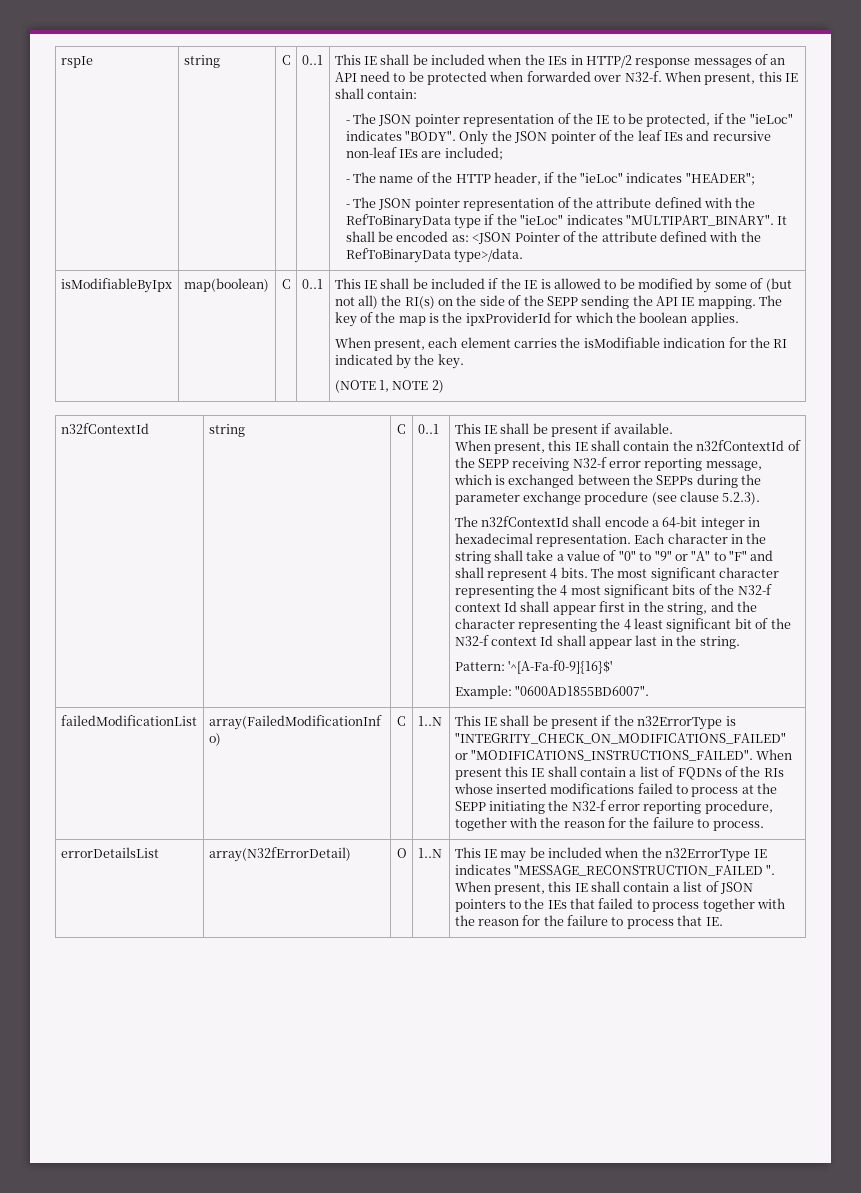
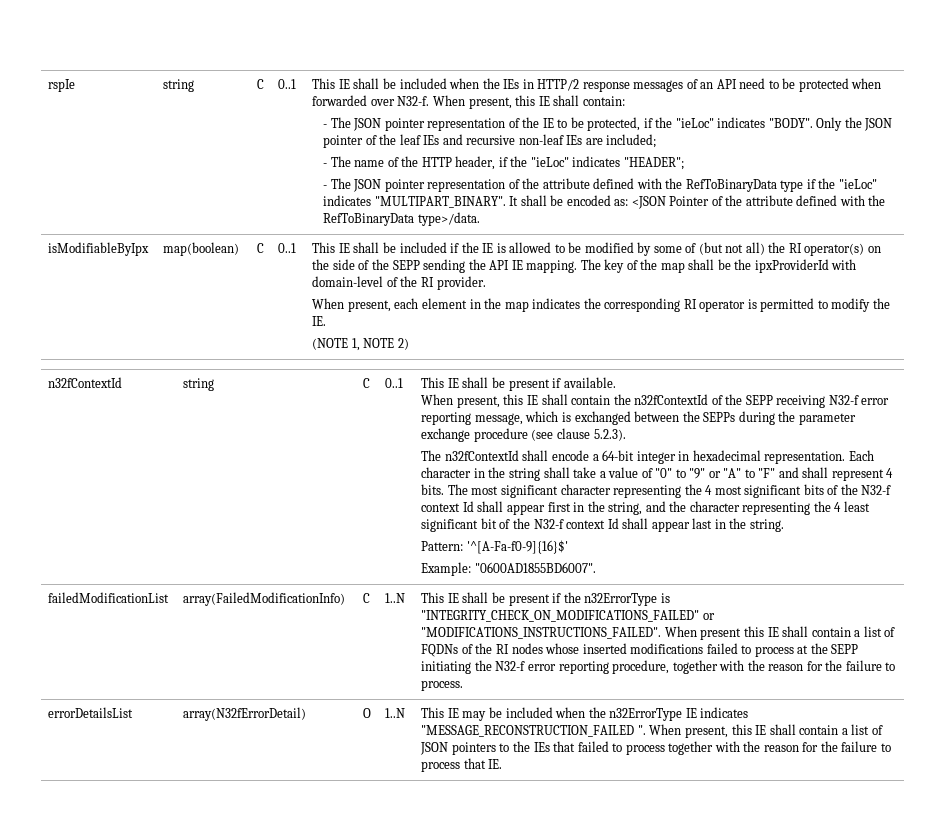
[404,296,435,309] RI(s) -> [788,243,865,256] RI operator(s)
[429,312,739,326] [334,337,788,351] [334,354,464,369] is the ipxProviderId for which the boolean applies. // When present, each element carries the isModifiable indication for the RI indicated by the key. -> [688,259,857,273] [312,276,486,290] [312,298,890,312] [312,316,327,326] shall be the ipxProviderId with domain-level of the RI provider. // When present, each element in the map indicates the corresponding RI operator is permitted to modify the IE.
[763,768,784,777] RIs -> [495,643,543,654] RI nodes

